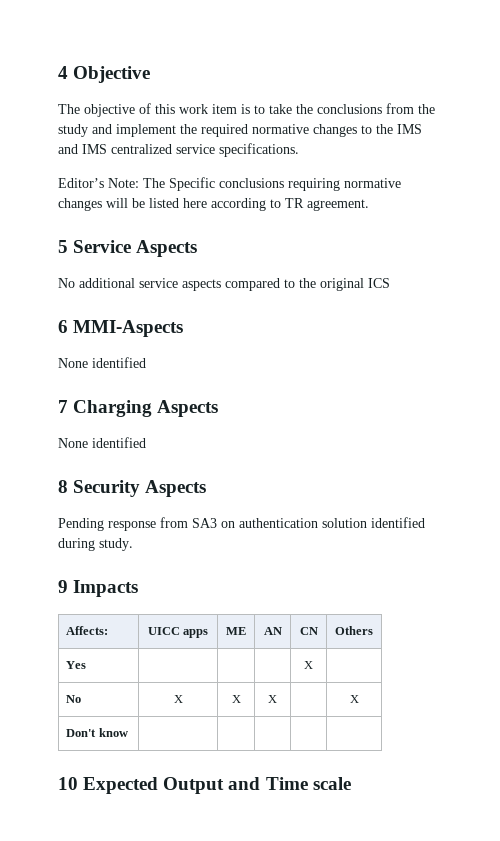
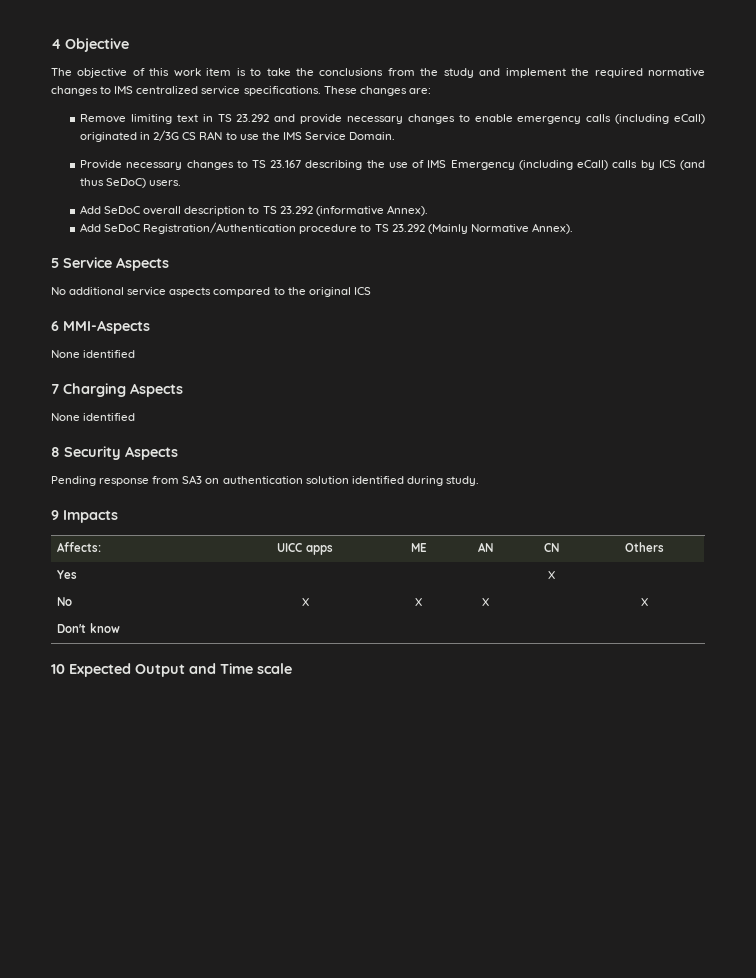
[376,124,422,134] [58,144,78,154] the IMS and -> (112, 90) none
[58,177,401,191] [58,198,369,211] // Editor’s Note: The Specific conclusions requiring normative changes will be listed here according to TR agreement. -> [323,86,431,96] [80,114,705,124] [80,130,396,142] [80,160,705,170] [80,178,182,188] [80,205,428,216] [80,222,573,234] These changes are: // Remove limiting text in TS 23.292 and provide necessary changes to enable emergency calls (including eCall) originated in 2/3G CS RAN to use the IMS Service Domain. // Provide necessary changes to TS 23.167 describing the use of IMS Emergency (including eCall) calls by ICS (and thus SeDoC) users. // Add SeDoC overall description to TS 23.292 (informative Annex). // Add SeDoC Registration/Authentication procedure to TS 23.292 (Mainly Normative Annex).

